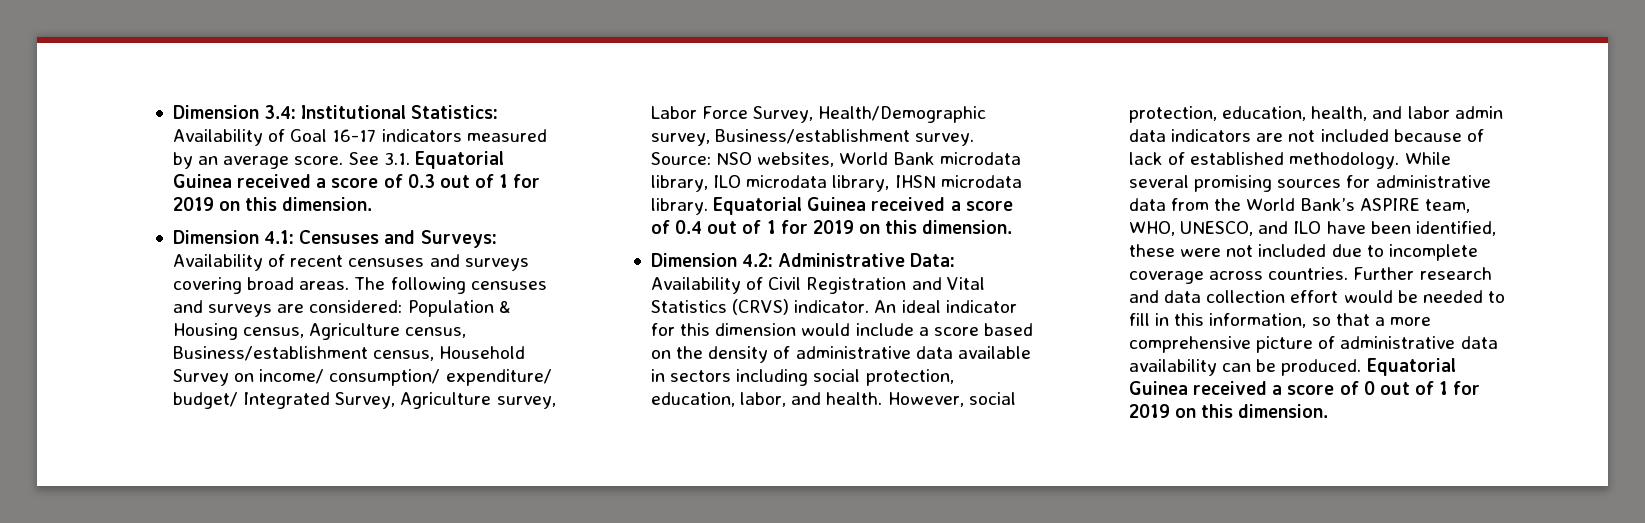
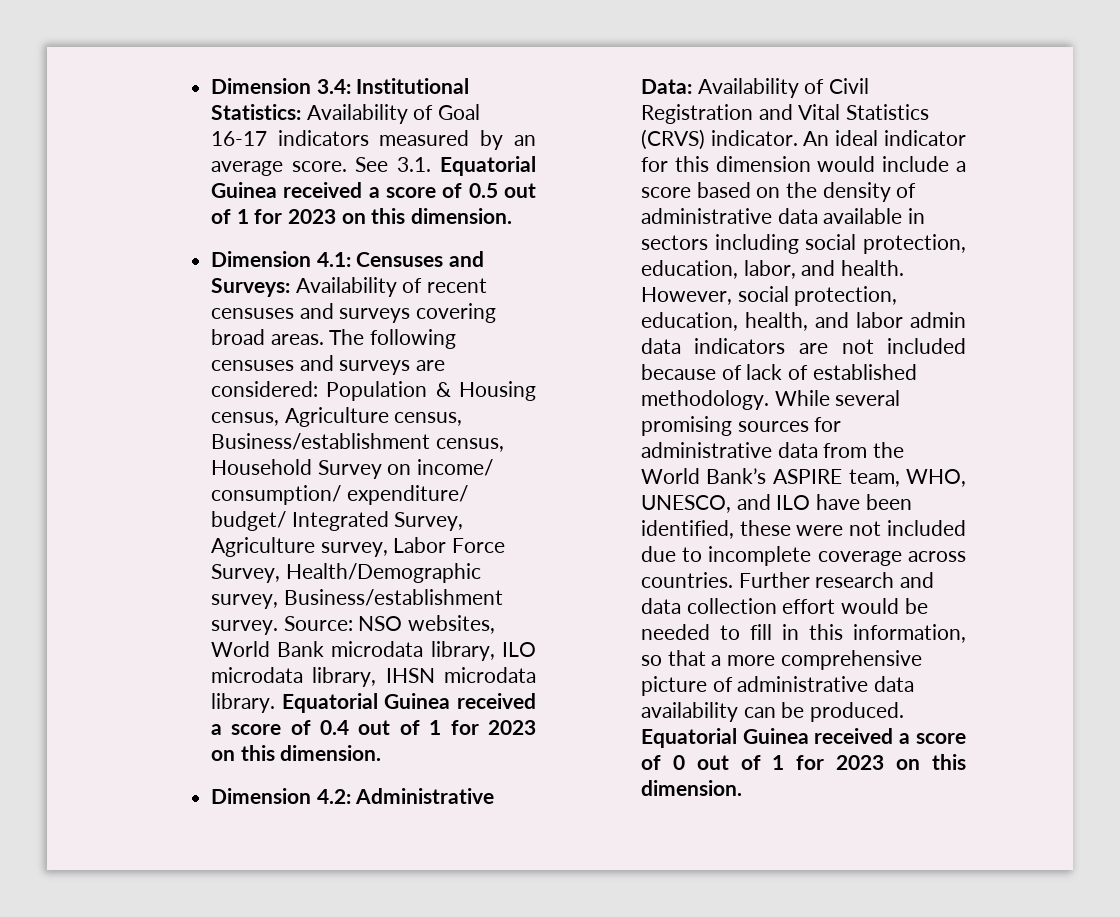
[407,174,541,188] [173,197,215,211] 0.3 out of 1 for 2019 -> [468,183,536,198] [210,209,336,224] 0.5 out of 1 for 2023
[812,220,854,234] 2019 -> [488,720,536,735] 2023
[1129,404,1171,418] 2019 -> [836,755,885,770] 2023

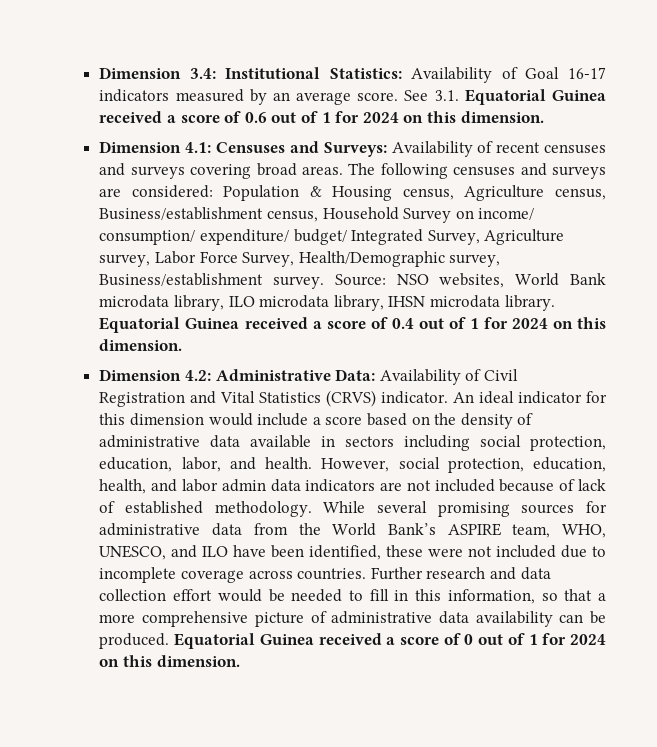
[468,183,536,198] [210,209,336,224] 0.5 out of 1 for 2023 -> [244,111,399,123] 0.6 out of 1 for 2024
[488,720,536,735] 2023 -> [511,318,548,329] 2024
[836,755,885,770] 2023 -> [569,634,606,645] 2024

